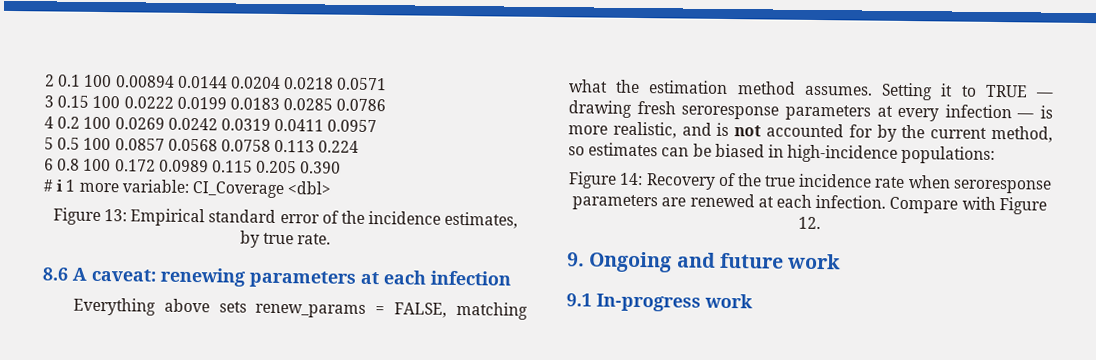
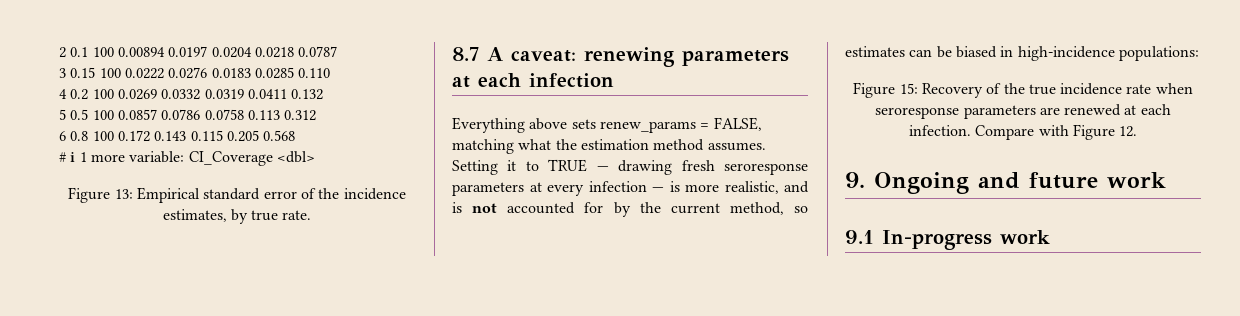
[177,75,228,89] 0.0144 -> [168,46,208,57] 0.0197
[336,77,388,91] 0.0571 -> [298,46,338,57] 0.0787
[176,96,227,110] 0.0199 -> [168,67,208,79] 0.0276
[336,98,387,112] 0.0786 -> [298,68,331,78] 0.110
[167,117,218,131] 0.0242 -> [161,89,201,100] 0.0332
[327,119,378,133] 0.0957 -> [291,89,324,100] 0.132
[167,138,218,152] 0.0568 -> [161,109,201,120] 0.0786
[318,140,360,153] 0.224 -> [284,110,317,121] 0.312
[158,159,209,173] 0.0989 -> [154,131,187,141] 0.143
[300,161,342,174] 0.390 -> [263,130,296,141] 0.568
[42,267,68,281] 8.6 -> [452,47,479,61] 8.7
[619,172,644,186] 14: -> [899,83,918,94] 15:

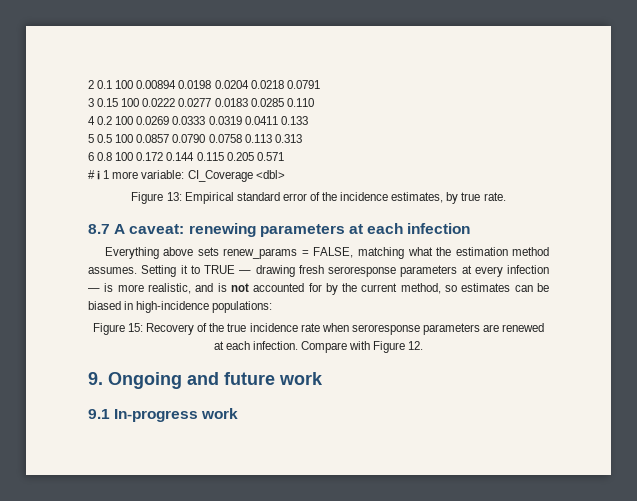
[168,46,208,57] 0.0197 -> [178,80,212,89] 0.0198
[298,46,338,57] 0.0787 -> [286,80,320,89] 0.0791
[168,67,208,79] 0.0276 -> [178,98,212,107] 0.0277
[161,89,201,100] 0.0332 -> [172,116,206,125] 0.0333
[291,89,324,100] 0.132 -> [280,116,308,125] 0.133
[161,109,201,120] 0.0786 -> [172,134,206,143] 0.0790
[284,110,317,121] 0.312 -> [274,134,302,143] 0.313
[154,131,187,141] 0.143 -> [166,152,195,161] 0.144
[263,130,296,141] 0.568 -> [256,152,284,161] 0.571

